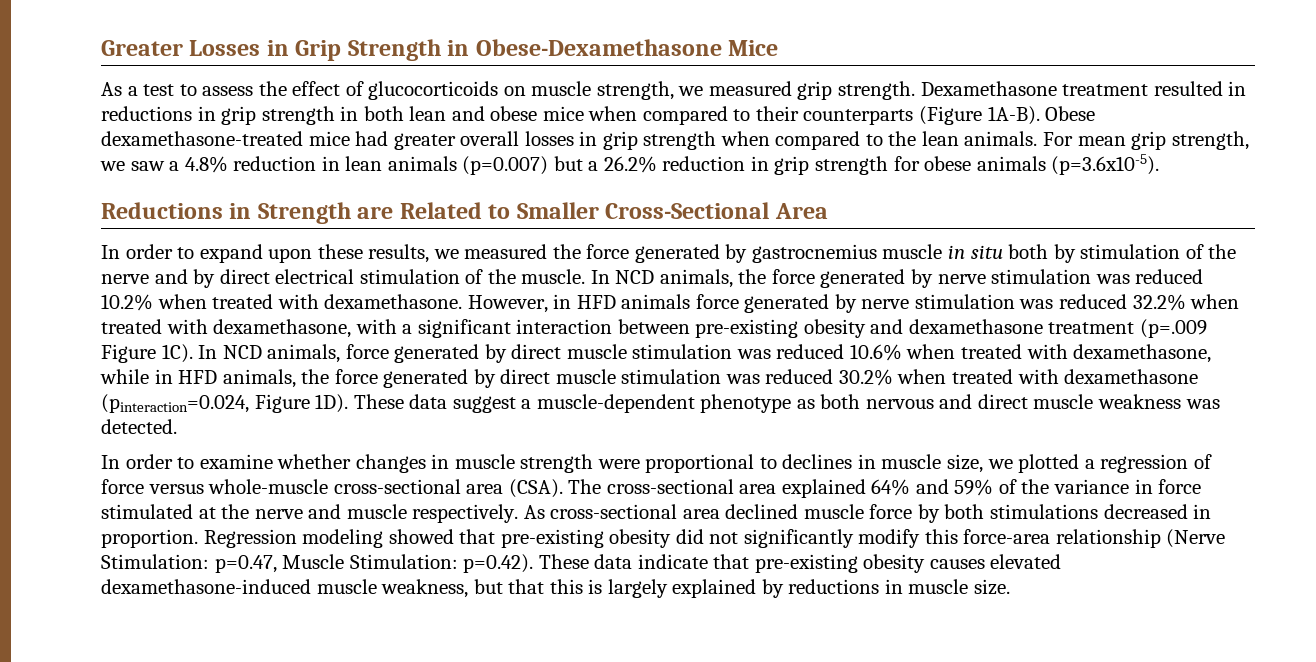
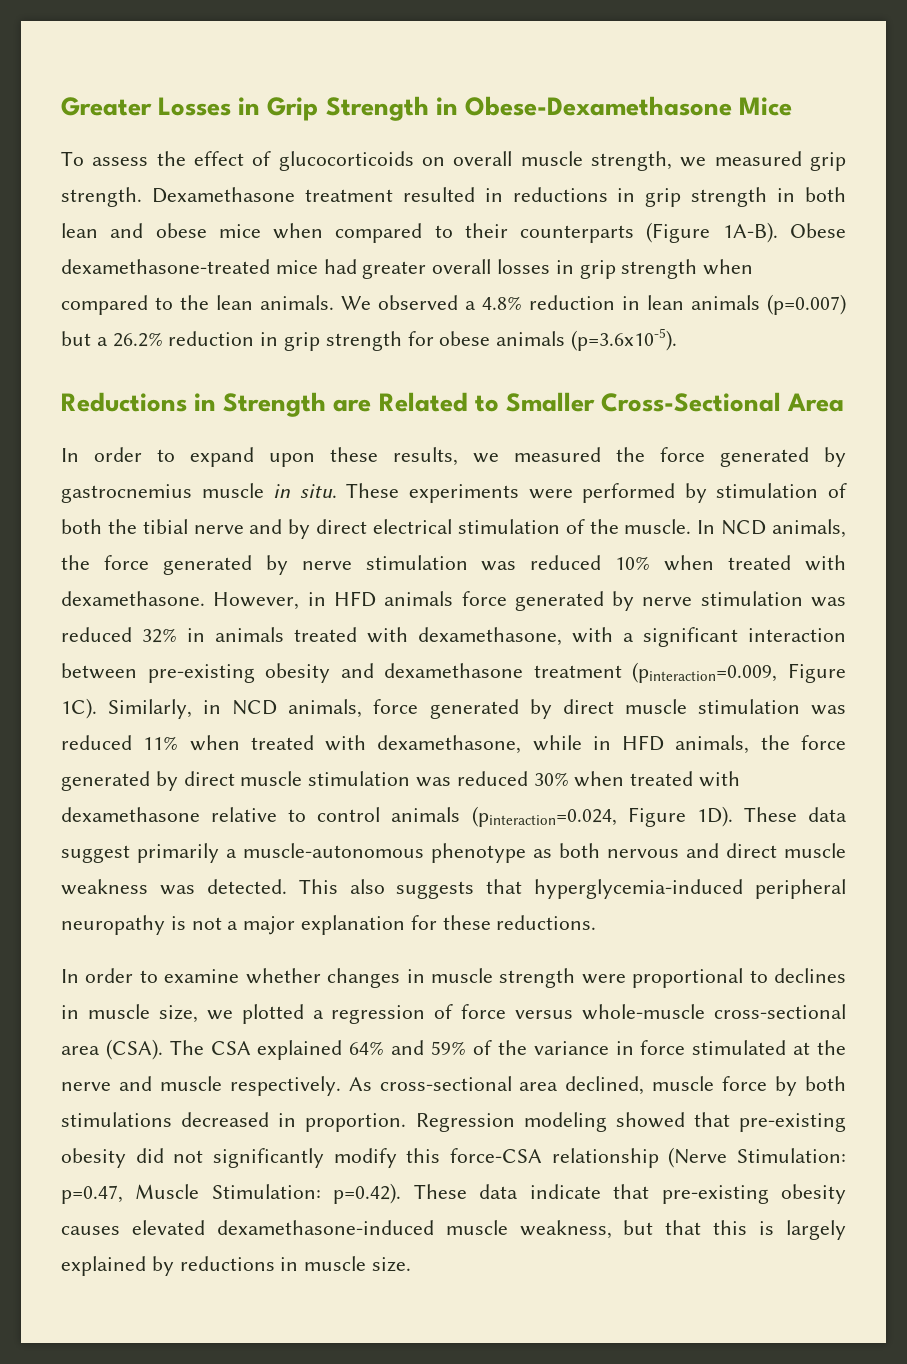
[101,82,197,96] As a test to -> [61,151,84,166] To
(526, 91) none -> [453,151,513,166] overall
[1043,131,1249,150] [100,161,165,171] For mean grip strength, we saw -> [341,295,458,310] We observed
[970,244,1237,263] situ both by stimulation of the -> [299,483,848,503] [61,519,188,534] situ. These experiments were performed by stimulation of both the tibial
[101,294,153,311] 10.2% -> [615,556,651,570] 10%
[1132,294,1240,311] 32.2% when -> [142,627,284,643] 32% in animals
[1139,319,1207,338] (p=.009 -> [632,662,778,683] (pinteraction=0.009,
[198,345,218,359] In -> [108,699,222,719] Similarly, in
[849,344,902,361] 10.6% -> [143,736,179,750] 11%
[838,369,893,386] 30.2% -> [533,772,569,786] 30%
(1199, 376) none -> [211,807,461,822] relative to control animals
[521,394,695,413] a muscle-dependent -> [137,843,424,863] primarily a muscle-autonomous
(177, 426) none -> [298,879,846,899] [61,915,597,935] This also suggests that hyperglycemia-induced peripheral neuropathy is not a major explanation for these reductions.
[606,479,777,494] cross-sectional area -> [210,1041,251,1055] CSA
[725,504,799,519] declined -> [565,1076,645,1095] declined,
[963,529,1051,544] force-area -> [450,1148,542,1163] force-CSA

